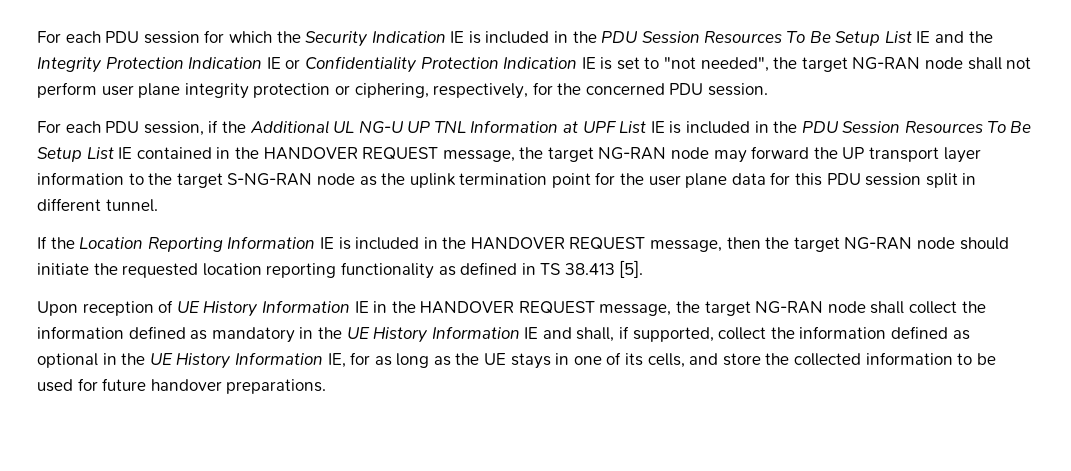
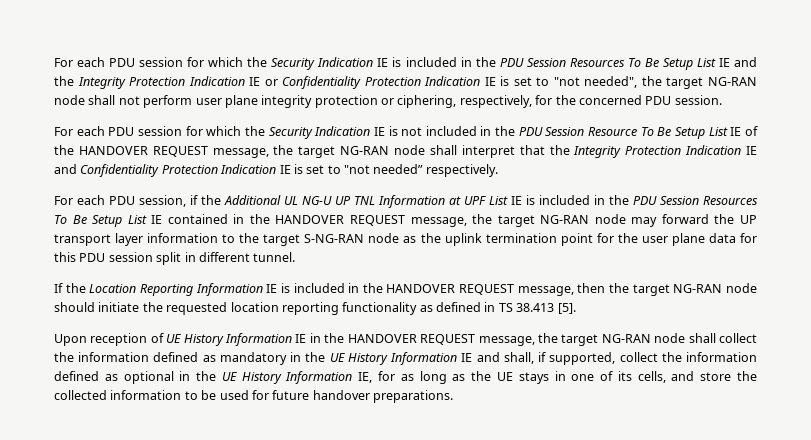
(769, 89) none -> [54,126,759,139] [54,145,758,158] [54,164,498,177] // For each PDU session for which the Security Indication IE is not included in the PDU Session Resource To Be Setup List IE of the HANDOVER REQUEST message, the target NG-RAN node shall interpret that the Integrity Protection Indication IE and Confidentiality Protection Indication IE is set to "not needed” respectively.

